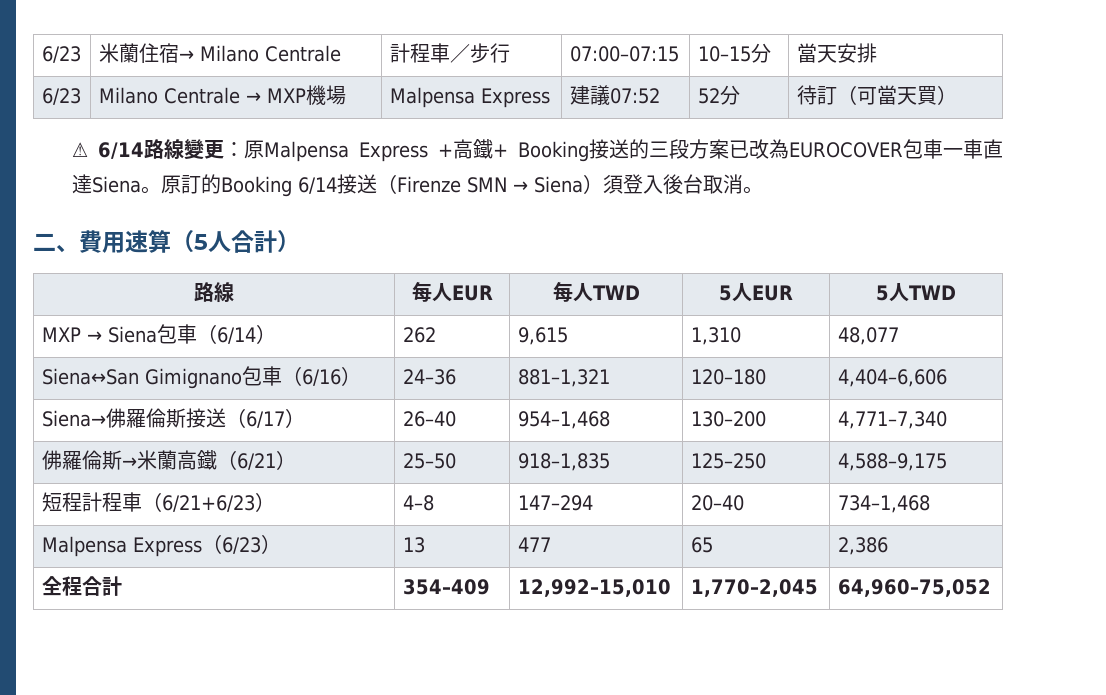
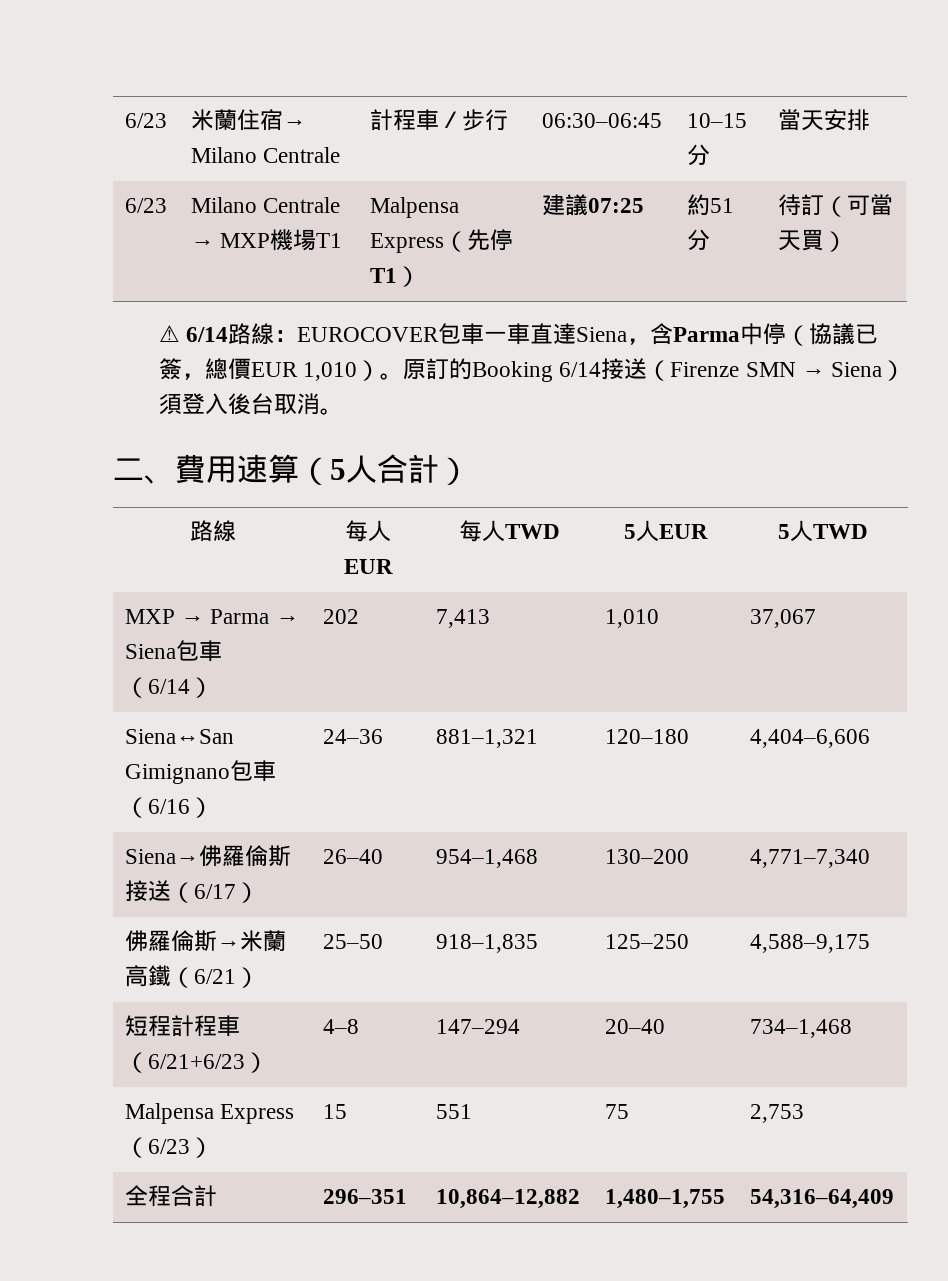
[569,46,679,62] 07:00–07:15 -> [541,113,662,128] 06:30–06:45
[389,87,550,108] | Malpensa Express -> [316,233,343,248] [369,197,459,218] [369,229,513,253] [369,266,420,287] T1 | Malpensa Express（先停T1）
[609,88,660,104] [697,88,720,104] 07:52 | 52 -> [587,198,644,213] [686,194,734,216] 07:25 | 約51
[183,139,789,162] 變更：原Malpensa Express +高鐵+ Booking接送的三段方案已改為 -> [274,330,298,342] ：
(141, 184) none -> [627,323,879,346] [158,358,381,381] ，含Parma中停（協議已簽，總價EUR 1,010）
(102, 336) none -> [210,609,299,624] Parma →
[402,327,436,343] [517,327,568,345] [690,327,741,345] [837,327,899,345] 262 | 9,615 | 1,310 | 48,077 -> [322,609,359,624] [435,609,490,628] [604,609,659,628] [749,609,816,628] 202 | 7,413 | 1,010 | 37,067
[402,537,425,553] [517,537,551,552] [690,537,713,553] [837,537,888,555] [41,576,122,596] [402,579,490,595] [517,579,671,597] [690,579,818,597] [837,579,991,597] 13 | 477 | 65 | 2,386 // 全程合計 | 354–409 | 12,992–15,010 | 1,770–2,045 | 64,960–75,052 -> [322,1104,347,1119] [435,1104,472,1119] [604,1104,629,1119] [749,1104,804,1123] [124,1185,217,1207] [322,1189,407,1204] [435,1189,580,1209] [604,1189,725,1209] [749,1189,894,1209] 15 | 551 | 75 | 2,753 // 全程合計 | 296–351 | 10,864–12,882 | 1,480–1,755 | 54,316–64,409

